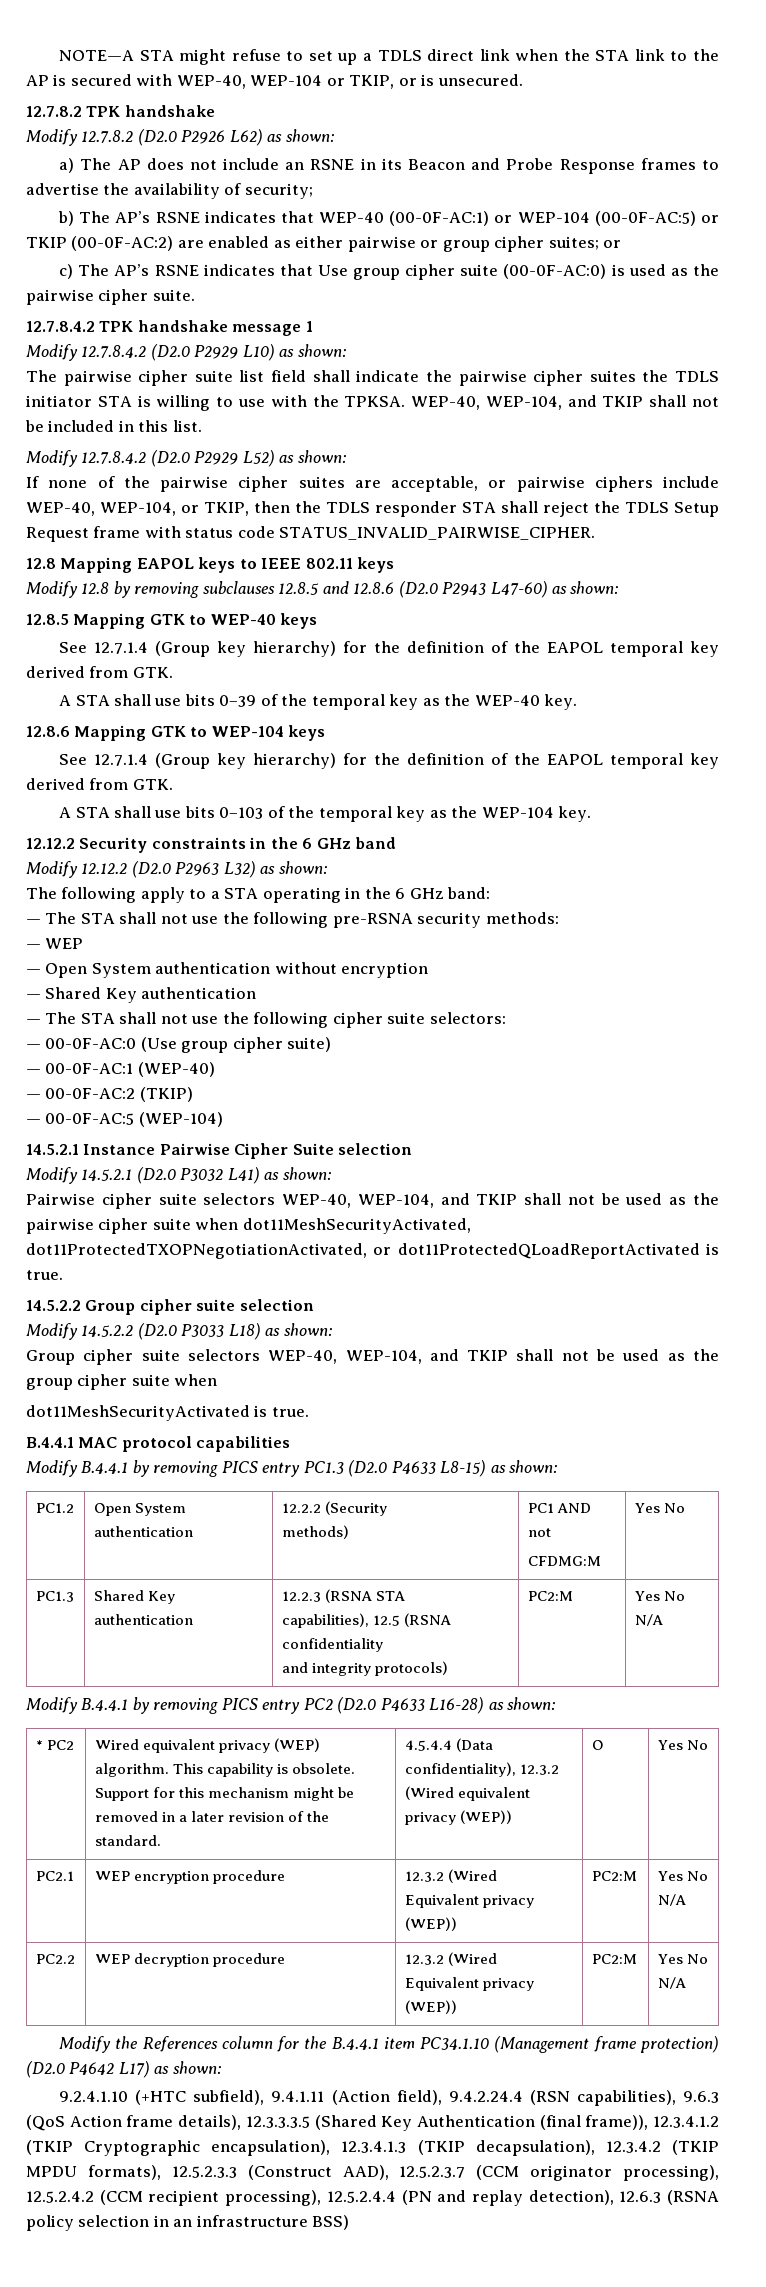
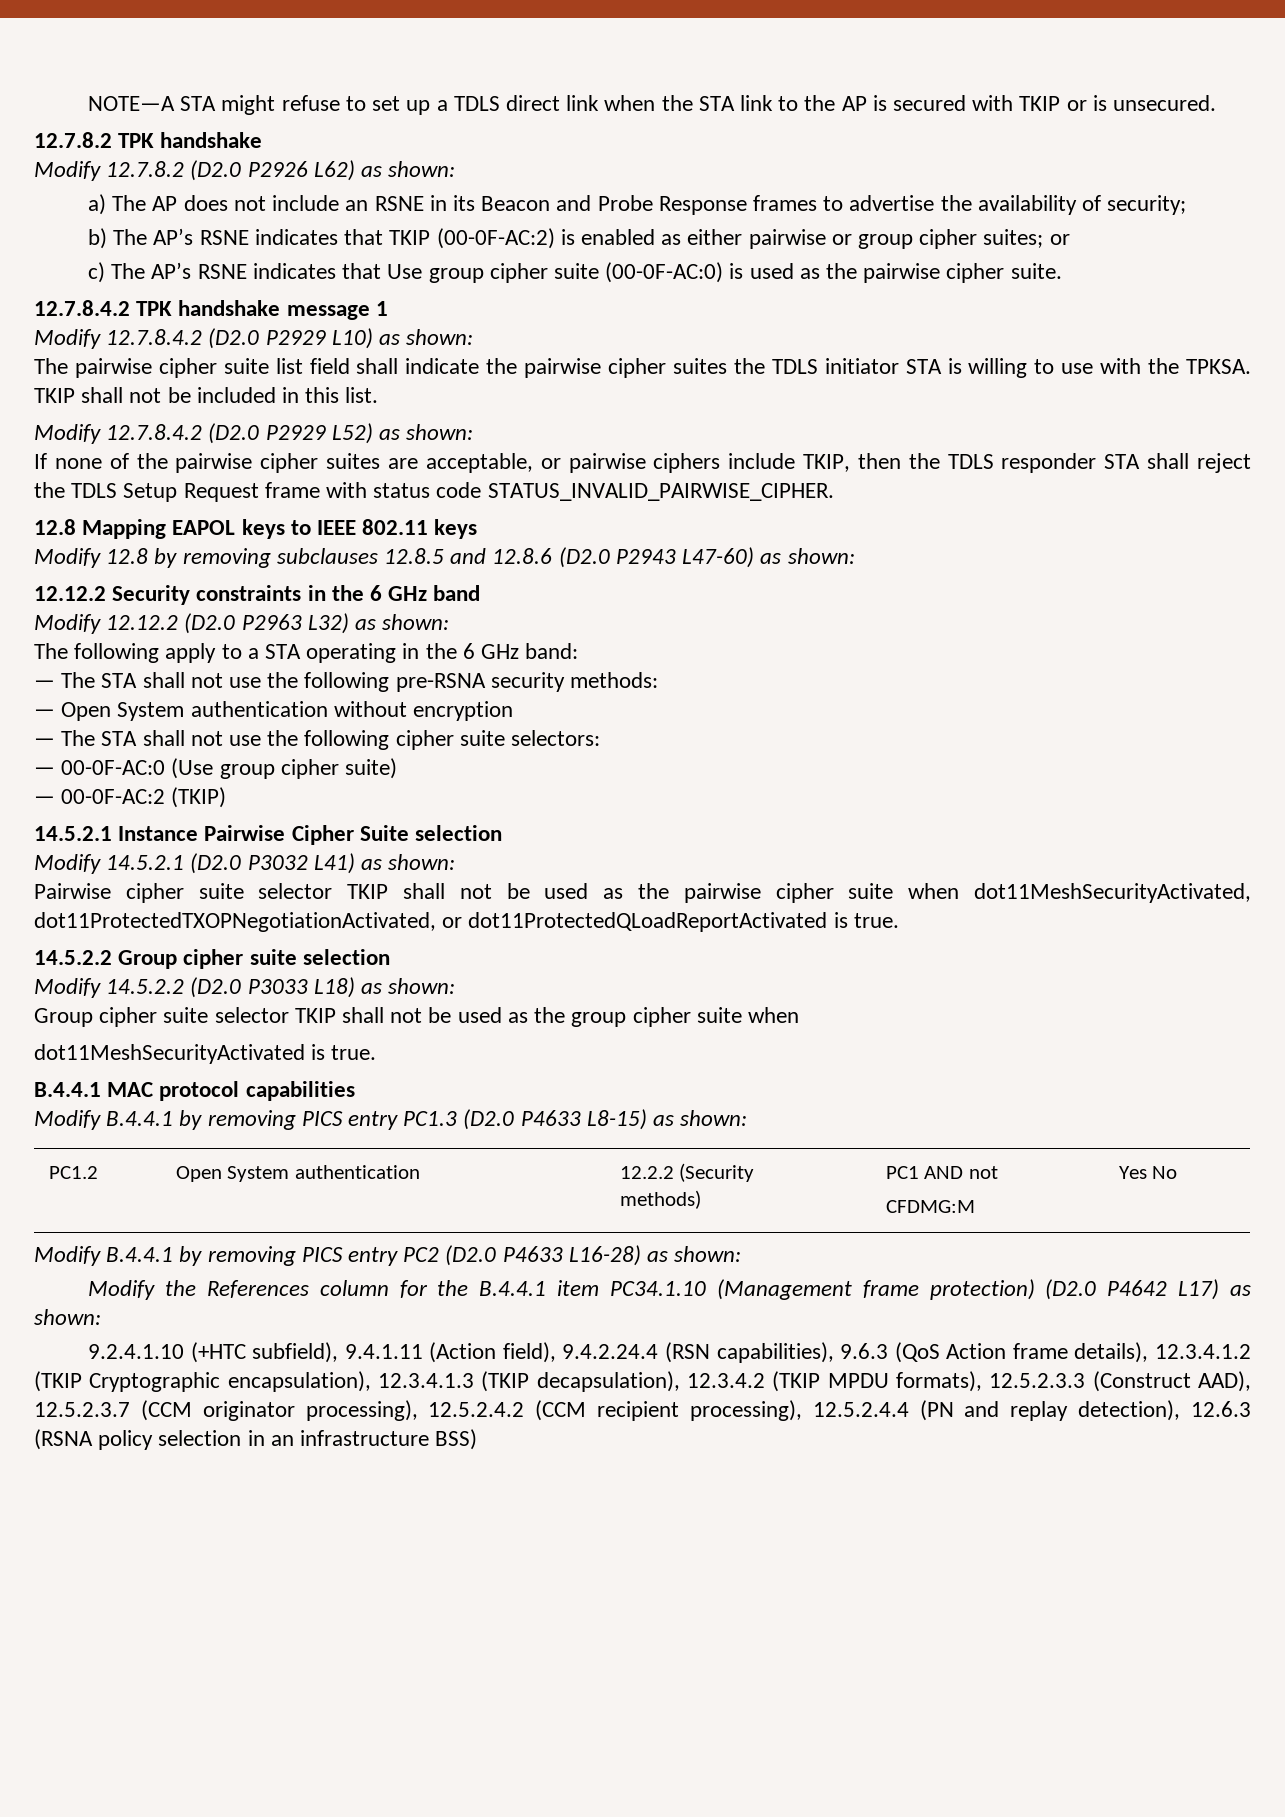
[176,75,395,89] WEP-40, WEP-104 or TKIP, -> [1019,96,1061,111] TKIP
[319,211,719,226] WEP-40 (00-0F-AC:1) or WEP-104 (00-0F-AC:5) or -> (384, 237) none
[177,240,204,248] are -> [560,229,575,245] is
[411,395,597,410] WEP-40, WEP-104, and -> (1251, 366) none
[26,502,200,516] WEP-40, WEP-104, or -> (796, 461) none
[26,613,318,629] [59,641,720,657] [26,666,173,678] [59,694,578,710] [26,725,326,741] [59,753,720,769] [26,778,173,790] [59,806,592,822] // 12.8.5 Mapping GTK to WEP-40 keys // See 12.7.1.4 (Group key hierarchy) for the definition of the EAPOL temporal key derived from GTK. // A STA shall use bits 0–39 of the temporal key as the WEP-40 key. // 12.8.6 Mapping GTK to WEP-104 keys // See 12.7.1.4 (Group key hierarchy) for the definition of the EAPOL temporal key derived from GTK. // A STA shall use bits 0–103 of the temporal key as the WEP-104 key. -> (855, 556) none
[26,938,84,949] // — WEP -> (659, 680) none
[26,987,257,1003] // — Shared Key authentication -> (514, 711) none
[26,1062,215,1077] // — 00-0F-AC:1 (WEP-40) -> (398, 768) none
[26,1112,223,1127] // — 00-0F-AC:5 (WEP-104) -> (227, 797) none
[203,1193,470,1208] selectors WEP-40, WEP-104, and -> [258,883,333,899] selector
[187,1349,459,1364] selectors WEP-40, WEP-104, and -> [214,1007,289,1023] selector
[35,1591,74,1602] [93,1590,175,1604] [93,1614,193,1625] [281,1589,405,1603] [281,1613,451,1628] [281,1638,383,1652] [281,1661,448,1676] [527,1591,573,1601] [634,1591,685,1601] [634,1614,663,1626] // PC1.3 | Shared Key authentication | 12.2.3 (RSNA STA // capabilities), 12.5 (RSNA confidentiality // and integrity protocols) | PC2:M | Yes No N/A -> (1178, 1172) none
[35,1740,74,1750] [94,1738,320,1753] [94,1763,355,1777] [94,1787,355,1801] [94,1811,330,1822] [94,1835,161,1846] [404,1738,493,1752] [404,1762,559,1777] [404,1786,530,1801] [404,1810,512,1825] [591,1740,604,1750] [657,1740,708,1750] [35,1871,74,1881] [94,1870,285,1884] [404,1869,497,1883] [404,1894,534,1908] [404,1917,457,1931] [591,1871,637,1881] [657,1871,708,1881] [657,1894,686,1906] [35,1954,75,1964] [94,1953,285,1967] [404,1952,497,1966] [404,1977,534,1991] [404,2000,457,2014] [591,1954,637,1964] [657,1954,708,1964] [657,1977,686,1989] // * PC2 | Wired equivalent privacy (WEP) algorithm. This capability is obsolete. Support for this mechanism might be removed in a later revision of the standard. | 4.5.4.4 (Data confidentiality), 12.3.2 (Wired equivalent privacy (WEP)) | O | Yes No // PC2.1 | WEP encryption procedure | 12.3.2 (Wired Equivalent privacy (WEP)) | PC2:M | Yes No N/A // PC2.2 | WEP decryption procedure | 12.3.2 (Wired Equivalent privacy (WEP)) | PC2:M | Yes No N/A -> (742, 1254) none
[245,2115,649,2131] 12.3.3.3.5 (Shared Key Authentication (final frame)), -> (1149, 1352) none

